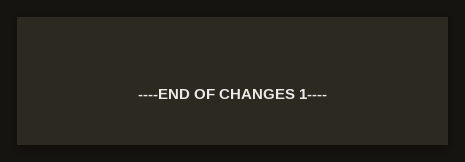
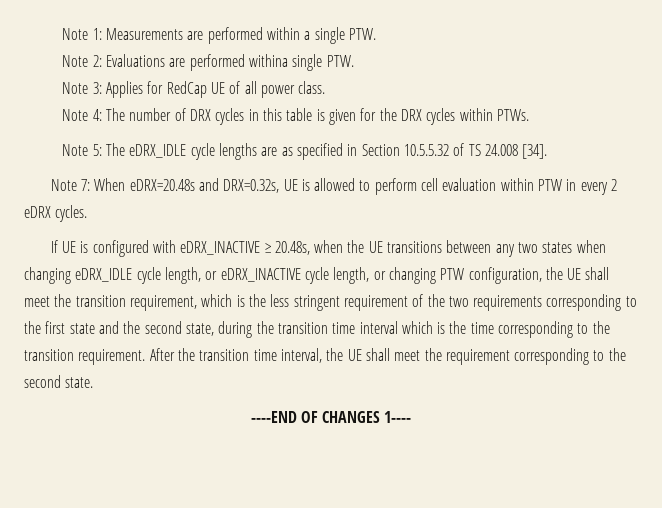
(137, 94) none -> [62,27,377,44] [62,54,354,71] [62,81,326,98] [62,108,529,125] [62,143,548,160] [50,178,618,195] [24,205,88,222] [50,240,606,257] [24,267,610,284] [24,294,637,311] [24,321,610,338] [24,348,626,365] [24,375,94,388] Note 1: Measurements are performed within a single PTW. // Note 2: Evaluations are performed withina single PTW. // Note 3: Applies for RedCap UE of all power class. // Note 4: The number of DRX cycles in this table is given for the DRX cycles within PTWs. // Note 5: The eDRX_IDLE cycle lengths are as specified in Section 10.5.5.32 of TS 24.008 [34]. // Note 7: When eDRX=20.48s and DRX=0.32s, UE is allowed to perform cell evaluation within PTW in every 2 eDRX cycles. // If UE is configured with eDRX_INACTIVE ≥ 20.48s, when the UE transitions between any two states when changing eDRX_IDLE cycle length, or eDRX_INACTIVE cycle length, or changing PTW configuration, the UE shall meet the transition requirement, which is the less stringent requirement of the two requirements corresponding to the first state and the second state, during the transition time interval which is the time corresponding to the transition requirement. After the transition time interval, the UE shall meet the requirement corresponding to the second state. //

